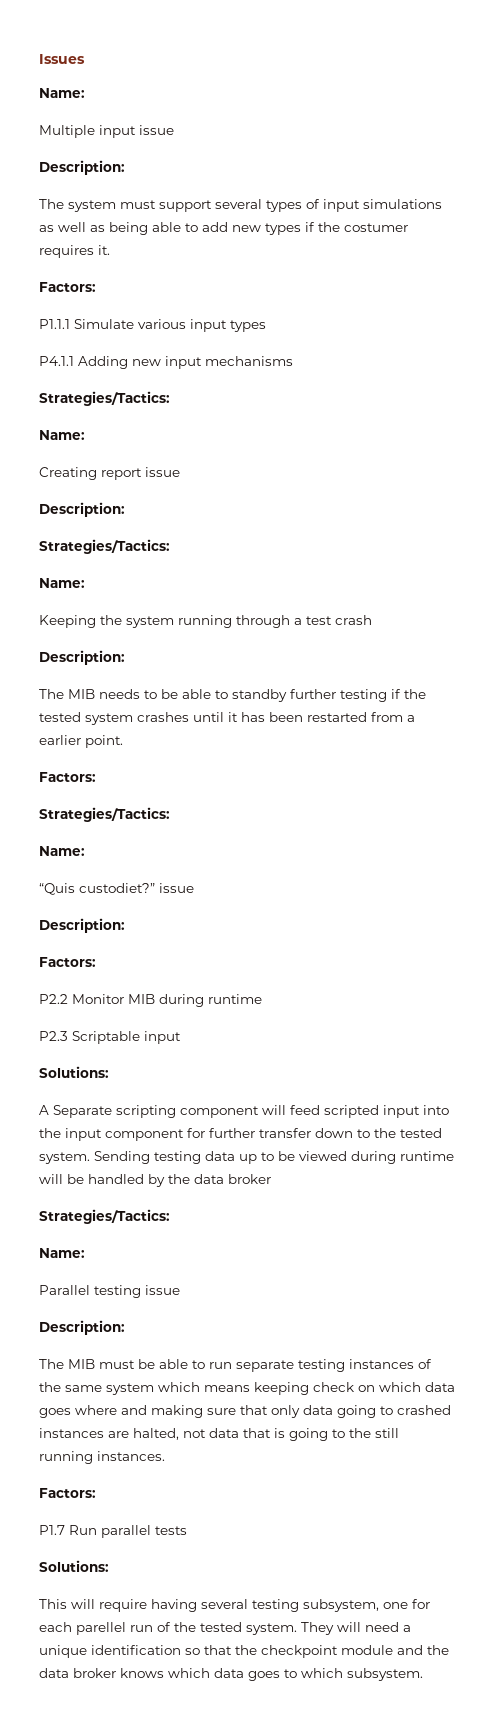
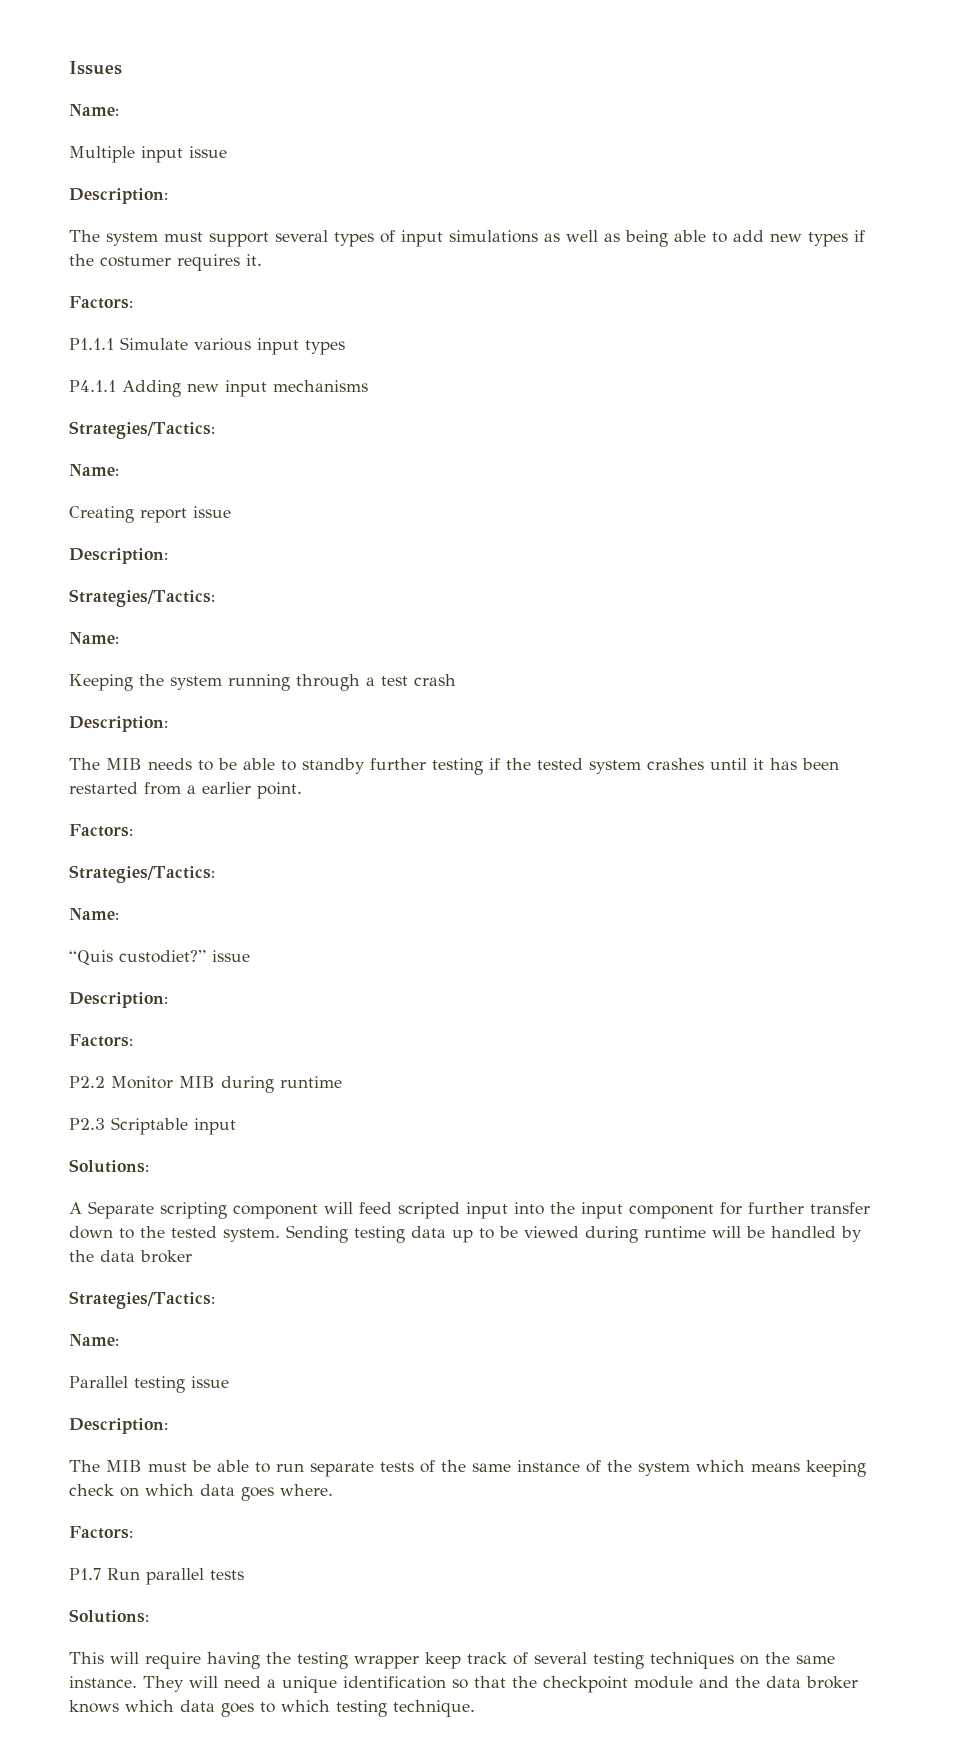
[298,1359,414,1372] testing instances -> [380,1462,414,1472] tests
(102, 1388) none -> [517,1460,632,1473] instance of the
[75,1405,451,1418] [39,1428,399,1441] [39,1451,165,1464] where and making sure that only data going to crashed instances are halted, not data that is going to the still running instances. -> [280,1484,333,1496] where.
[201,1599,430,1612] [39,1622,297,1635] several testing subsystem, one for each parellel run of the tested system. -> [266,1652,835,1669] [69,1676,137,1688] the testing wrapper keep track of several testing techniques on the same instance.
[347,1668,423,1681] subsystem. -> [336,1700,475,1717] testing technique.

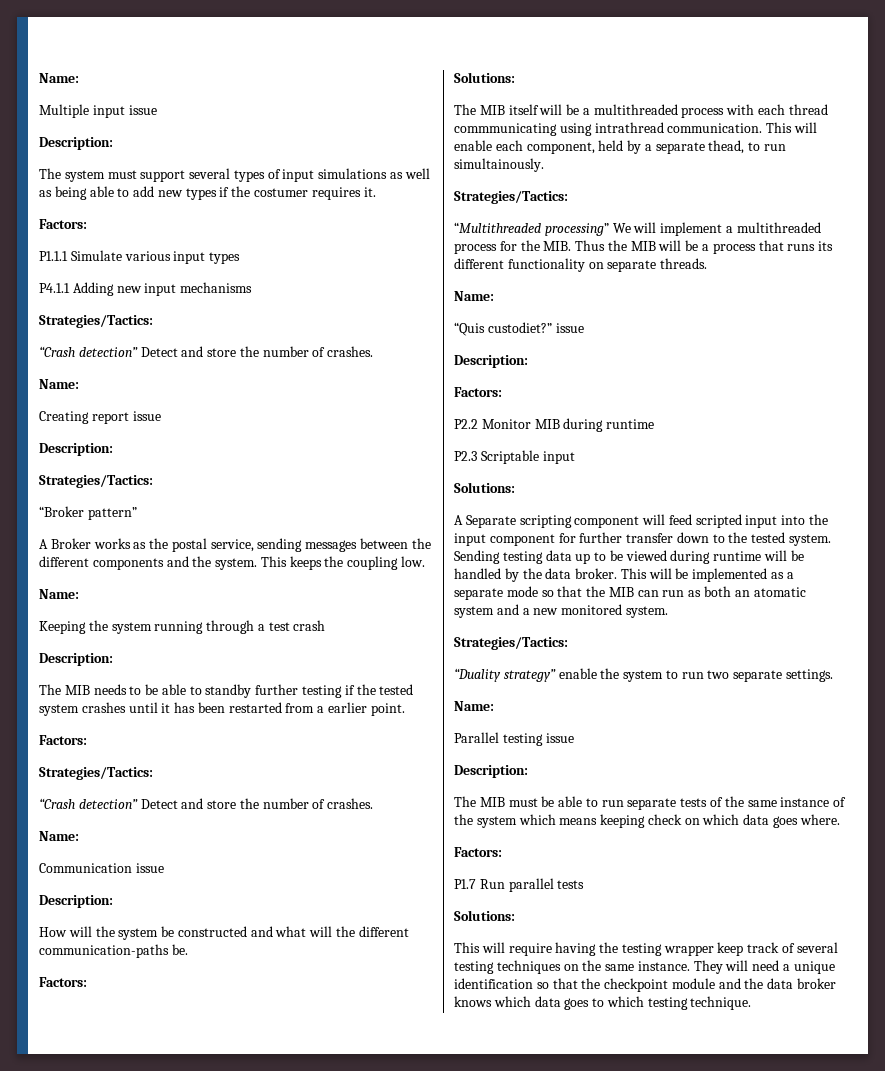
[69,61,122,75] Issues // -> (39, 78) none
(215, 430) none -> [39,346,374,357] // “Crash detection” Detect and store the number of crashes.
(215, 598) none -> [39,506,137,520] [39,538,431,552] [39,556,426,570] // “Broker pattern” // A Broker works as the postal service, sending messages between the different components and the system. This keeps the coupling low.
(215, 874) none -> [39,798,374,809] [39,831,79,841] [39,863,164,873] [39,895,113,908] [39,926,409,940] [39,944,188,958] [39,977,87,987] [454,72,515,83] [454,104,828,118] [454,122,817,136] [454,140,787,154] [454,158,544,172] [454,191,568,204] [454,222,821,236] [454,240,834,254] [454,258,708,272] // “Crash detection” Detect and store the number of crashes. // Name: // Communication issue // Description: // How will the system be constructed and what will the different communication-paths be. // Factors: // Solutions: // The MIB itself will be a multithreaded process with each thread commmunicating using intrathread communication. This will enable each component, held by a separate thead, to run simultainously. // Strategies/Tactics: // “Multithreaded processing” We will implement a multithreaded process for the MIB. Thus the MIB will be a process that runs its different functionality on separate threads.
[140,1250,192,1263] [69,1291,215,1309] broker // Strategies/Tactics: -> [575,568,794,582] [454,586,806,600] [454,604,668,618] [454,637,568,650] [454,668,834,682] broker. This will be implemented as a separate mode so that the MIB can run as both an atomatic system and a new monitored system. // Strategies/Tactics: // “Duality strategy” enable the system to run two separate settings.

